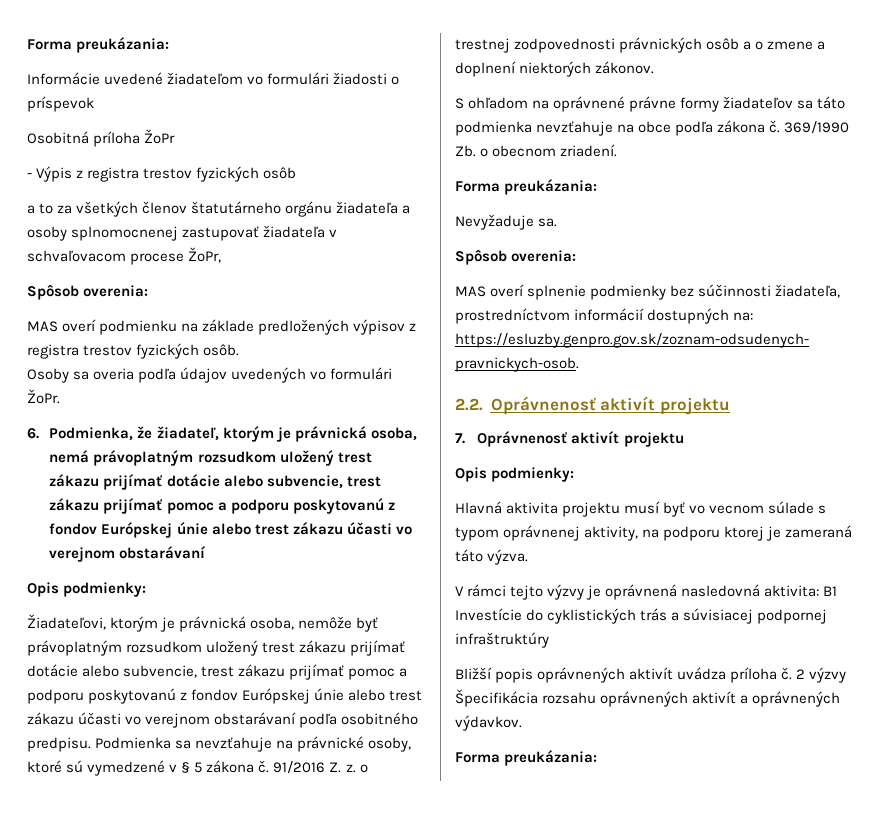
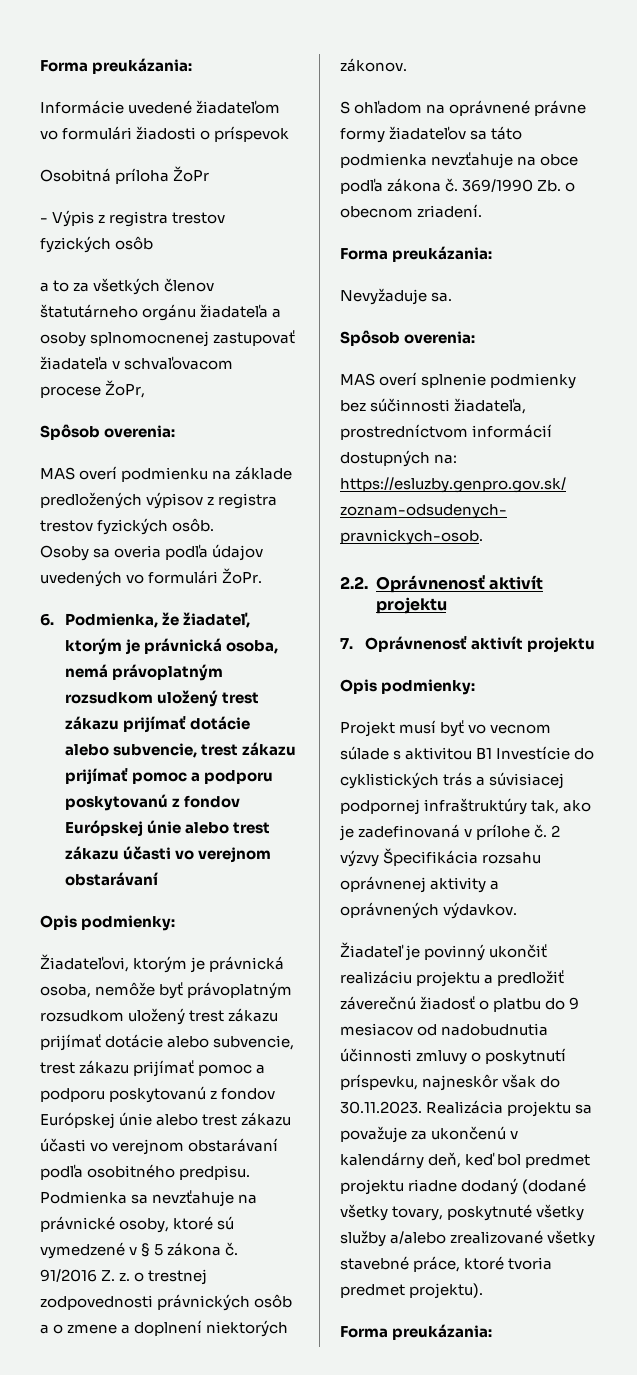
[455,501,621,517] Hlavná aktivita projektu -> [340,721,395,737] Projekt
[455,525,853,541] [455,549,529,565] [455,584,820,600] typom oprávnenej aktivity, na podporu ktorej je zameraná táto výzva. // V rámci tejto výzvy je oprávnená nasledovná aktivita: -> [405,747,473,760] aktivitou
[455,667,778,683] // Bližší popis oprávnených aktivít uvádza príloha -> [531,800,592,814] [339,824,531,841] tak, ako je zadefinovaná v prílohe
[600,691,737,707] oprávnených aktivít -> [340,876,487,893] oprávnenej aktivity
(522, 723) none -> [340,942,548,961] [340,970,565,987] [340,996,580,1012] [340,1023,549,1036] [340,1048,567,1065] [340,1074,561,1091] [340,1100,593,1117] [340,1126,519,1143] [340,1152,591,1169] [340,1178,587,1195] [340,1204,585,1221] [340,1230,596,1247] [340,1256,553,1272] [340,1283,484,1299] // Žiadateľ je povinný ukončiť realizáciu projektu a predložiť záverečnú žiadosť o platbu do 9 mesiacov od nadobudnutia účinnosti zmluvy o poskytnutí príspevku, najneskôr však do 30.11.2023. Realizácia projektu sa považuje za ukončenú v kalendárny deň, keď bol predmet projektu riadne dodaný (dodané všetky tovary, poskytnuté všetky služby a/alebo zrealizované všetky stavebné práce, ktoré tvoria predmet projektu).

